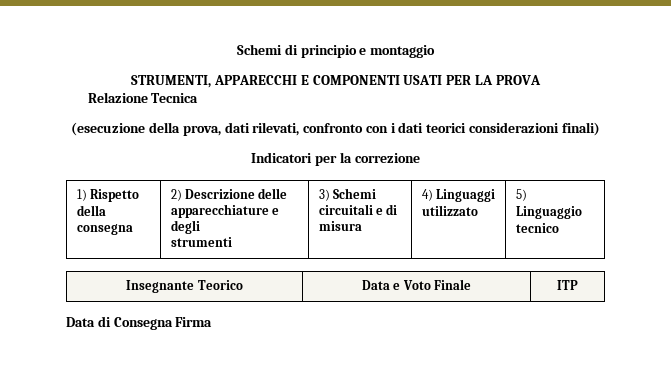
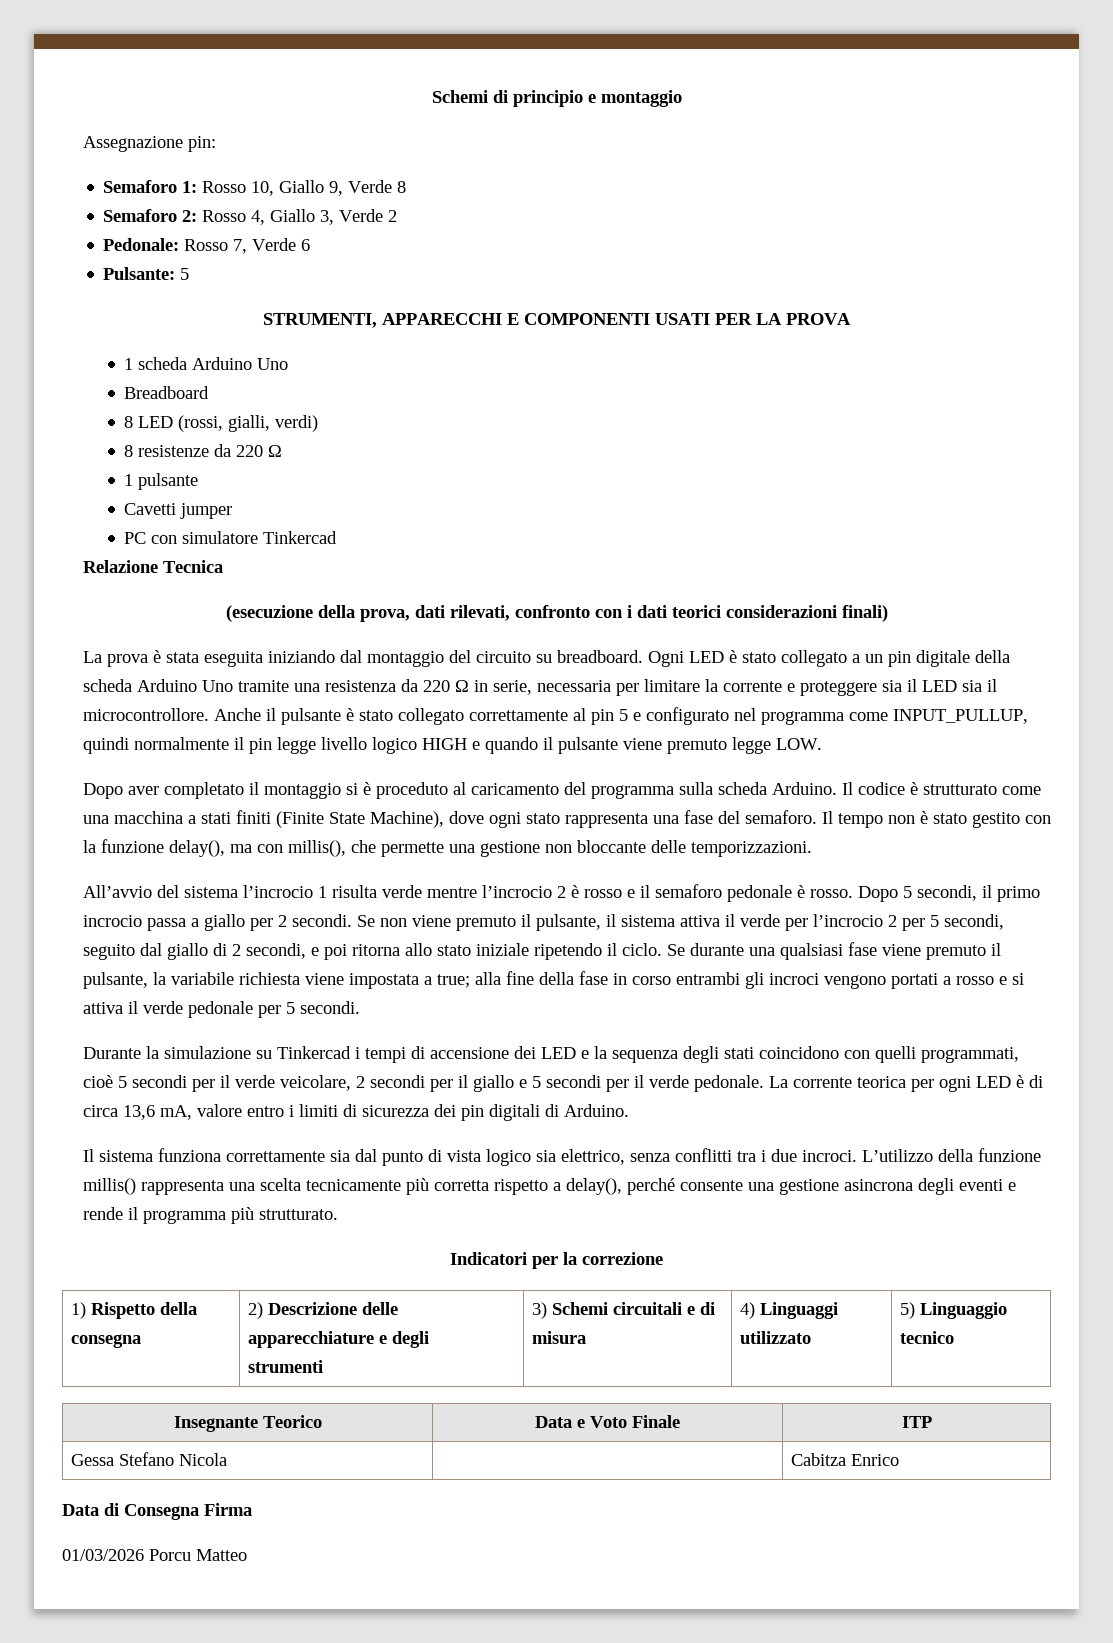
(436, 51) none -> [82,136,216,152] [103,180,407,196] [103,209,398,225] [103,238,311,254] [103,267,190,280] // Assegnazione pin: // Semaforo 1: Rosso 10, Giallo 9, Verde 8 // Semaforo 2: Rosso 4, Giallo 3, Verde 2 // Pedonale: Rosso 7, Verde 6 // Pulsante: 5
(541, 80) none -> [124,357,289,370] [124,386,210,399] [124,415,319,432] [124,444,283,457] [124,473,199,490] [124,503,233,519] [124,531,338,544] // 1 scheda Arduino Uno // Breadboard // 8 LED (rossi, gialli, verdi) // 8 resistenze da 220 Ω // 1 pulsante // Cavetti jumper // PC con simulatore Tinkercad
(600, 129) none -> [82,650,1010,667] [82,679,997,696] [82,707,1028,725] [82,737,822,754] [82,782,1041,799] [82,810,1051,828] [82,839,812,857] [82,884,1040,902] [82,914,1004,931] [82,942,1001,960] [82,971,1024,989] [82,1001,360,1018] [82,1046,1019,1063] [82,1075,1043,1092] [82,1104,629,1121] [82,1148,1041,1166] [82,1178,1016,1195] [82,1207,338,1224] // La prova è stata eseguita iniziando dal montaggio del circuito su breadboard. Ogni LED è stato collegato a un pin digitale della scheda Arduino Uno tramite una resistenza da 220 Ω in serie, necessaria per limitare la corrente e proteggere sia il LED sia il microcontrollore. Anche il pulsante è stato collegato correttamente al pin 5 e configurato nel programma come INPUT_PULLUP, quindi normalmente il pin legge livello logico HIGH e quando il pulsante viene premuto legge LOW. // Dopo aver completato il montaggio si è proceduto al caricamento del programma sulla scheda Arduino. Il codice è strutturato come una macchina a stati finiti (Finite State Machine), dove ogni stato rappresenta una fase del semaforo. Il tempo non è stato gestito con la funzione delay(), ma con millis(), che permette una gestione non bloccante delle temporizzazioni. // All’avvio del sistema l’incrocio 1 risulta verde mentre l’incrocio 2 è rosso e il semaforo pedonale è rosso. Dopo 5 secondi, il primo incrocio passa a giallo per 2 secondi. Se non viene premuto il pulsante, il sistema attiva il verde per l’incrocio 2 per 5 secondi, seguito dal giallo di 2 secondi, e poi ritorna allo stato iniziale ripetendo il ciclo. Se durante una qualsiasi fase viene premuto il pulsante, la variabile richiesta viene impostata a true; alla fine della fase in corso entrambi gli incroci vengono portati a rosso e si attiva il verde pedonale per 5 secondi. // Durante la simulazione su Tinkercad i tempi di accensione dei LED e la sequenza degli stati coincidono con quelli programmati, cioè 5 secondi per il verde veicolare, 2 secondi per il giallo e 5 secondi per il verde pedonale. La corrente teorica per ogni LED è di circa 13,6 mA, valore entro i limiti di sicurezza dei pin digitali di Arduino. // Il sistema funziona correttamente sia dal punto di vista logico sia elettrico, senza conflitti tra i due incroci. L’utilizzo della funzione millis() rappresenta una scelta tecnicamente più corretta rispetto a delay(), perché consente una gestione asincrona degli eventi e rende il programma più strutturato.
(578, 285) none -> [70,1452,227,1466] [790,1453,899,1466] // Gessa Stefano Nicola | | Cabitza Enrico
(213, 322) none -> [62,1549,247,1561] // 01/03/2026 Porcu Matteo

